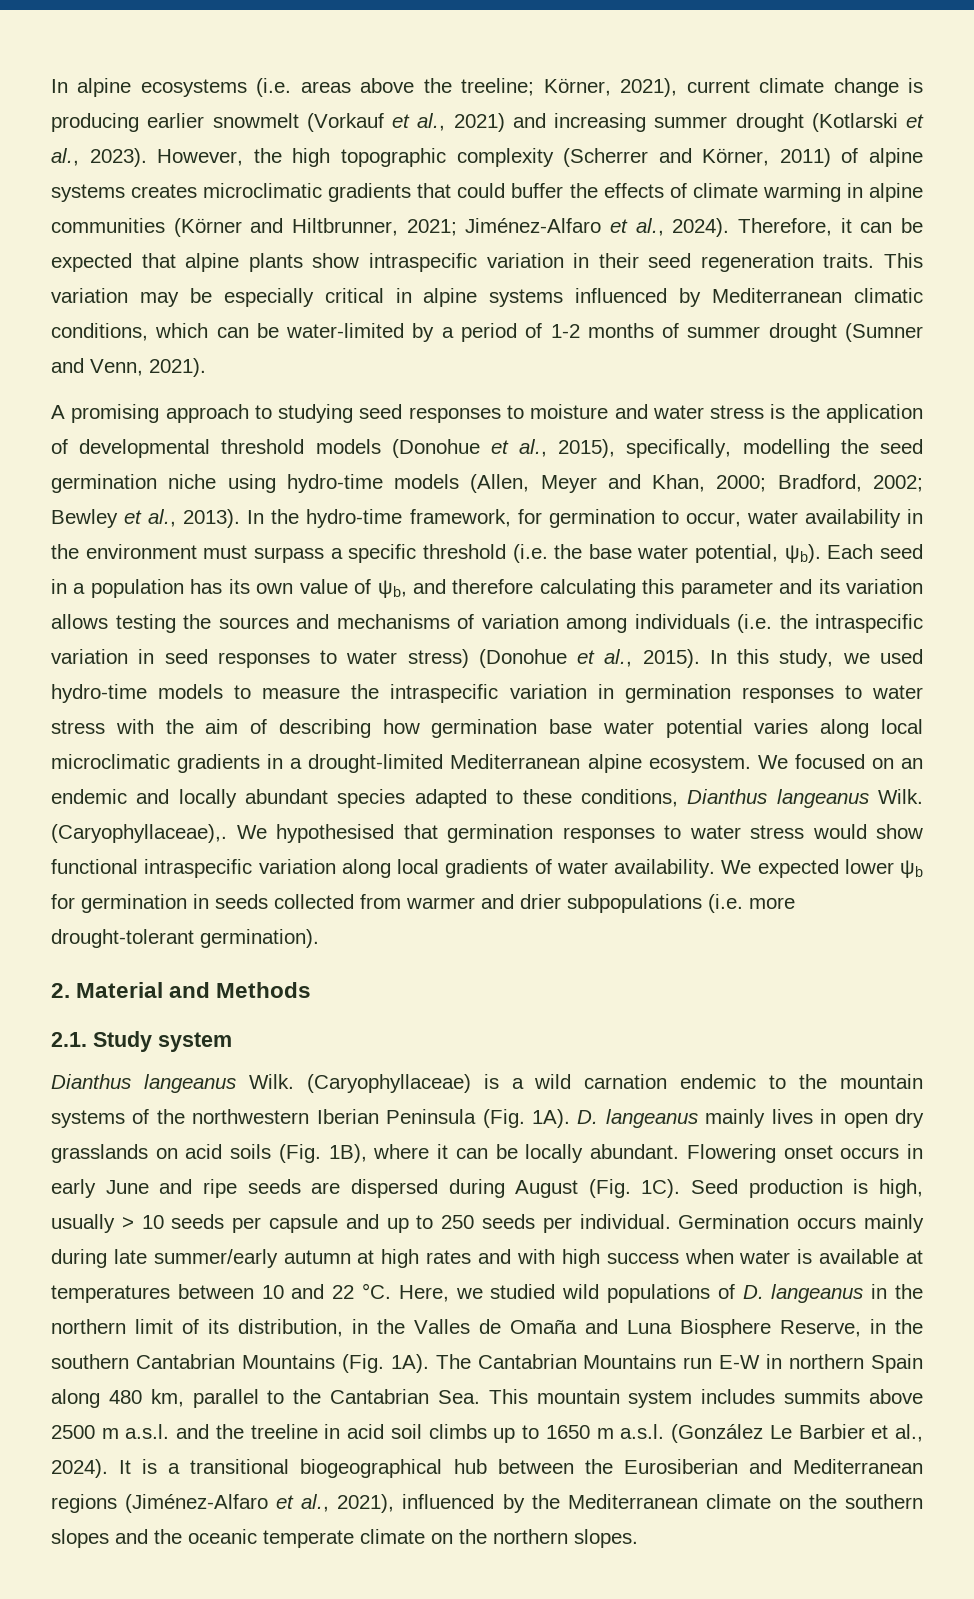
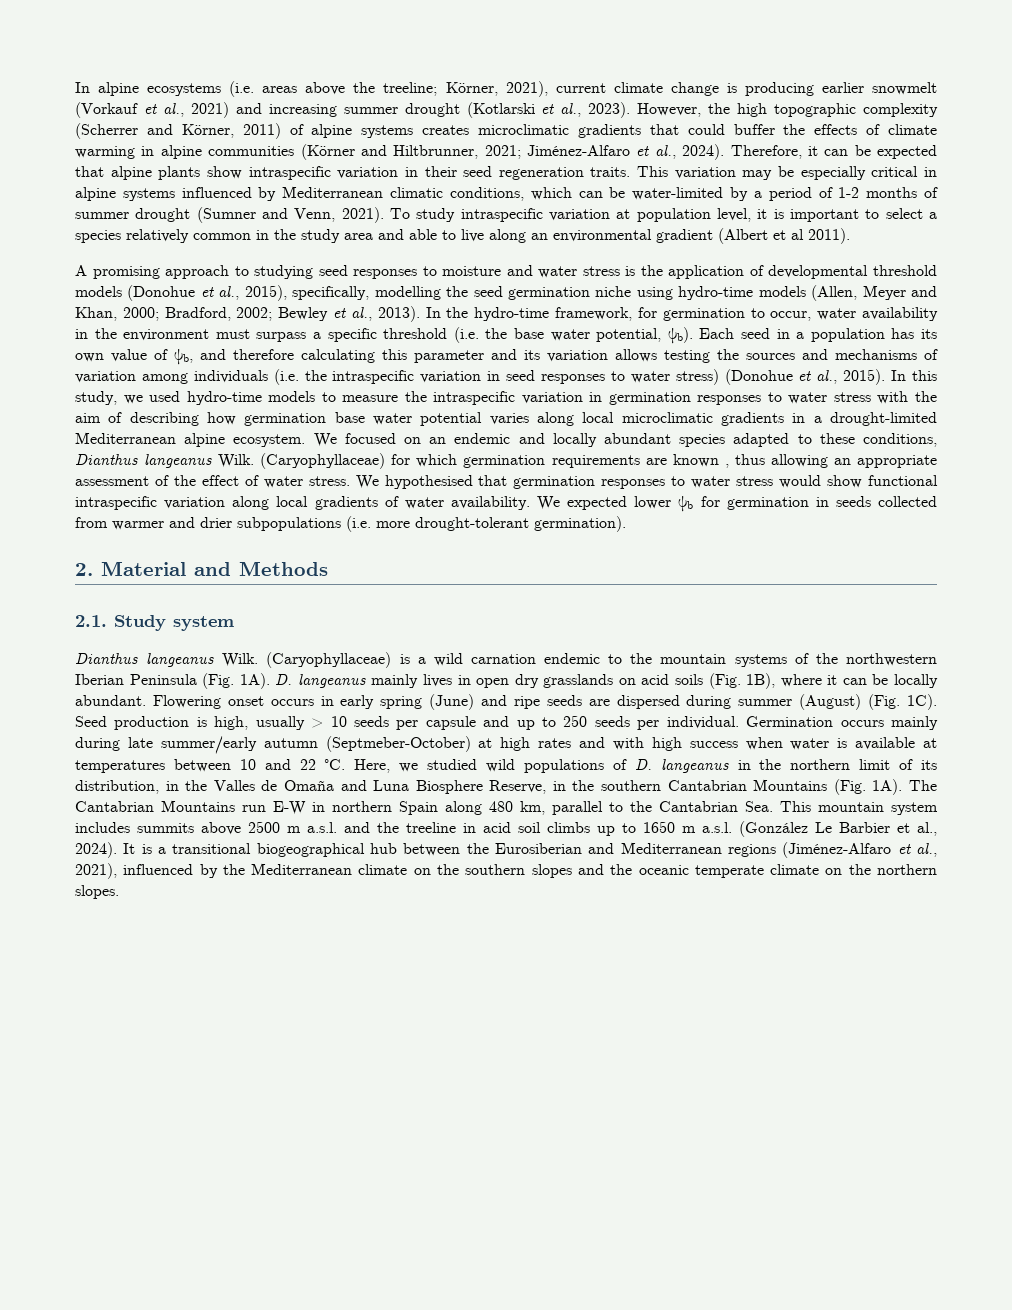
(206, 367) none -> [390,208,938,222] [75,228,850,244] To study intraspecific variation at population level, it is important to select a species relatively common in the study area and able to live along an environmental gradient (Albert et al 2011).
[51,824,227,843] (Caryophyllaceae),. -> [260,453,937,469] [75,475,350,488] (Caryophyllaceae) for which germination requirements are known , thus allowing an appropriate assessment of the effect of water stress.
[105,1180,149,1194] June -> [380,694,475,710] spring (June)
[515,1180,579,1198] August -> [738,694,862,710] summer (August)
(351, 1257) none -> [325,736,471,752] (Septmeber-October)

